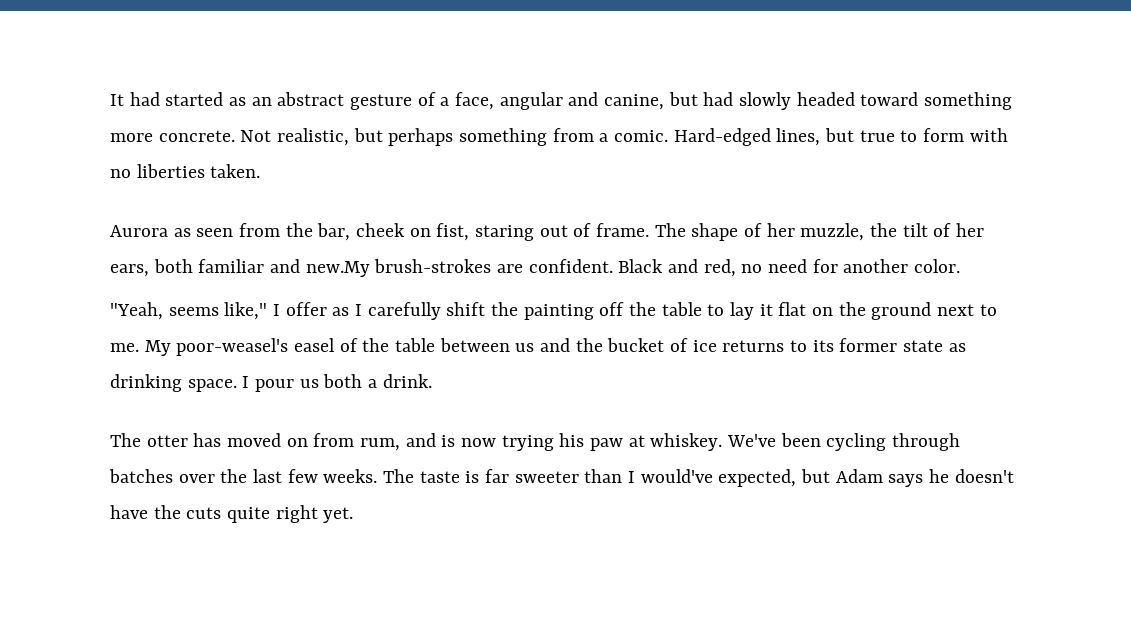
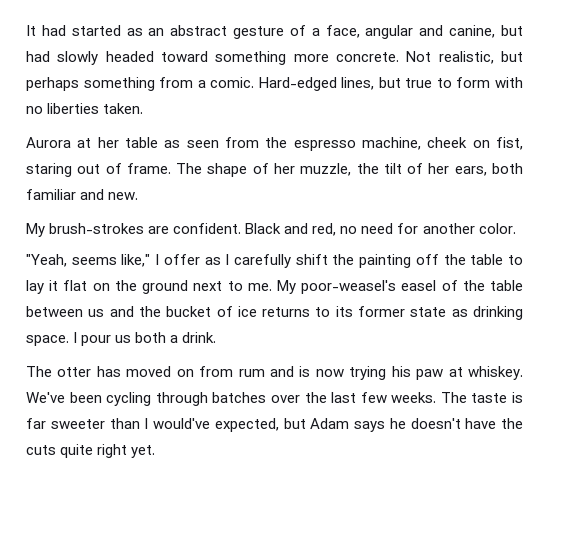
(168, 231) none -> [77,137,159,148] at her table
[317,223,351,241] bar, -> [293,137,421,151] espresso machine,
[305,261,370,277] new.My -> [108,192,139,200] [26,223,45,237] new. // My
[360,438,401,451] rum, -> [238,369,265,377] rum

